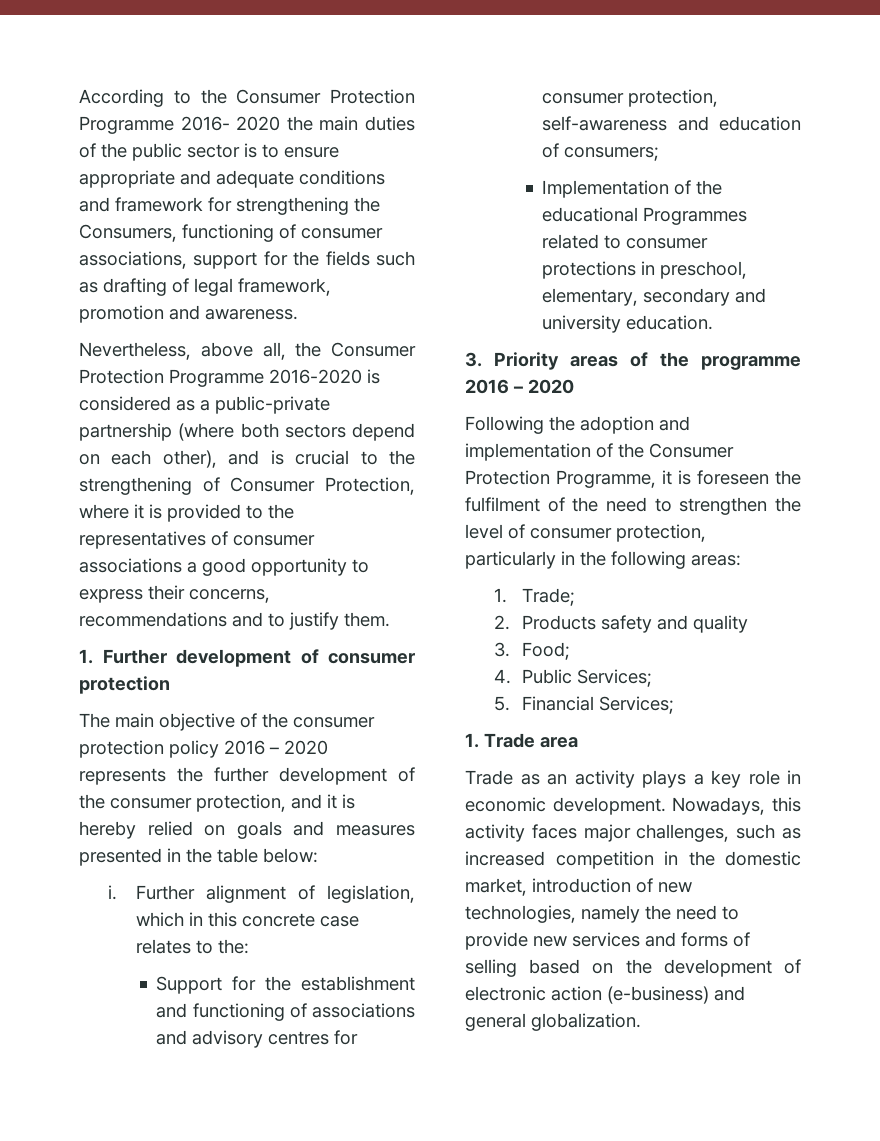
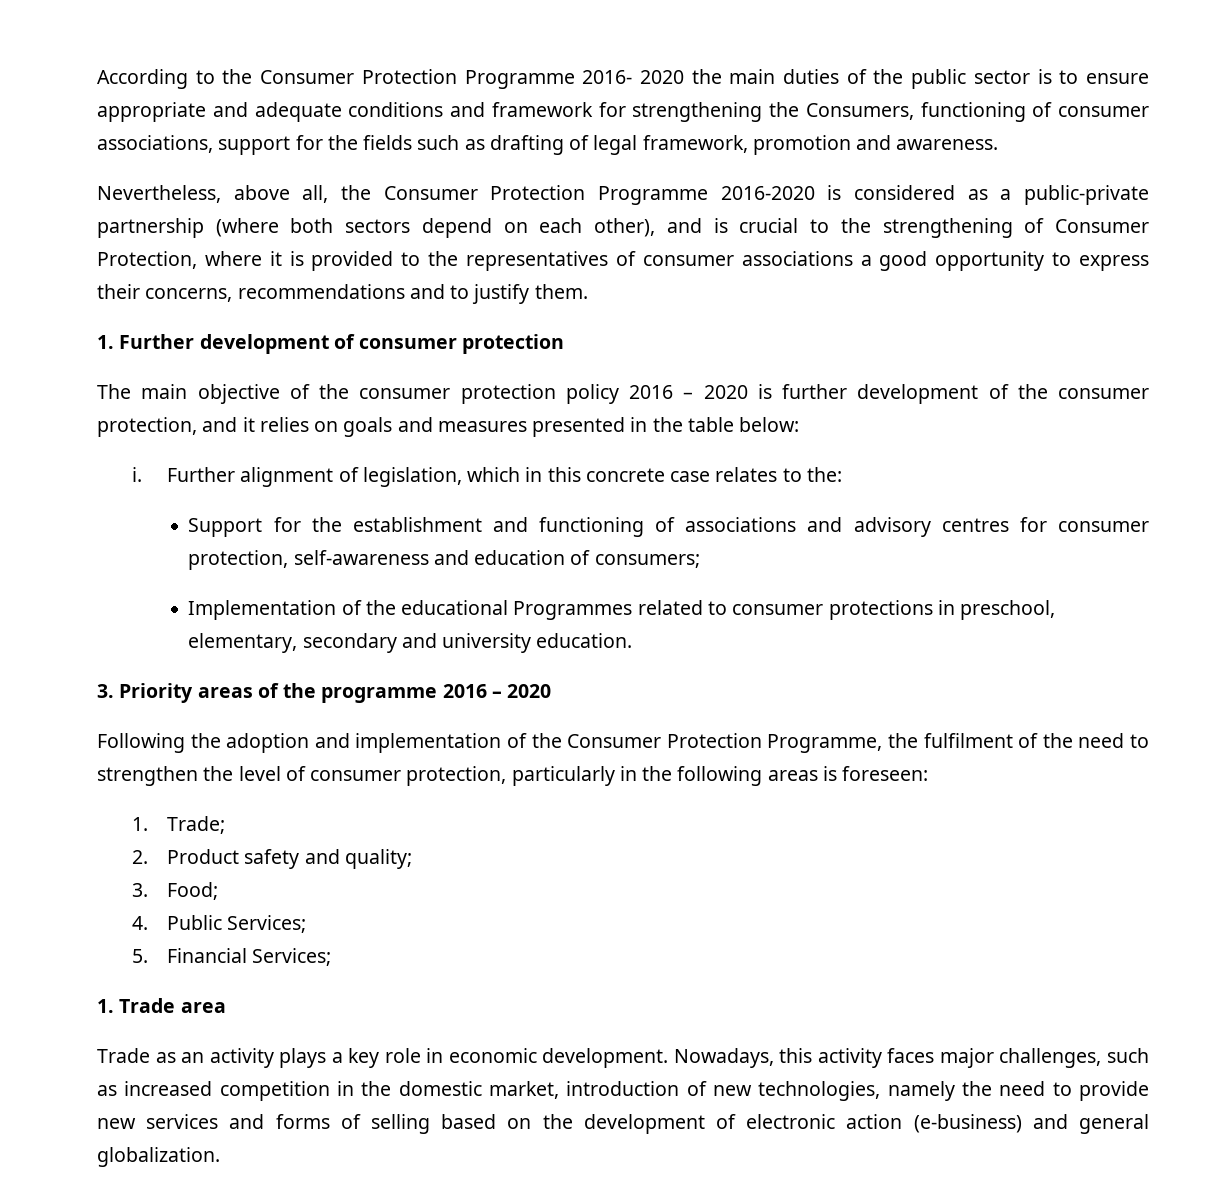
[79,767,203,785] represents the -> [757,384,772,399] is
[342,794,355,809] [79,821,193,839] is hereby relied -> [259,417,309,432] relies
[662,470,769,485] it is foreseen -> (883, 743) none
[691,555,741,566] areas: -> [767,766,929,781] areas is foreseen:
[522,615,597,630] Products -> [166,849,239,864] Product
[693,615,749,633] quality -> [344,849,412,869] quality;

